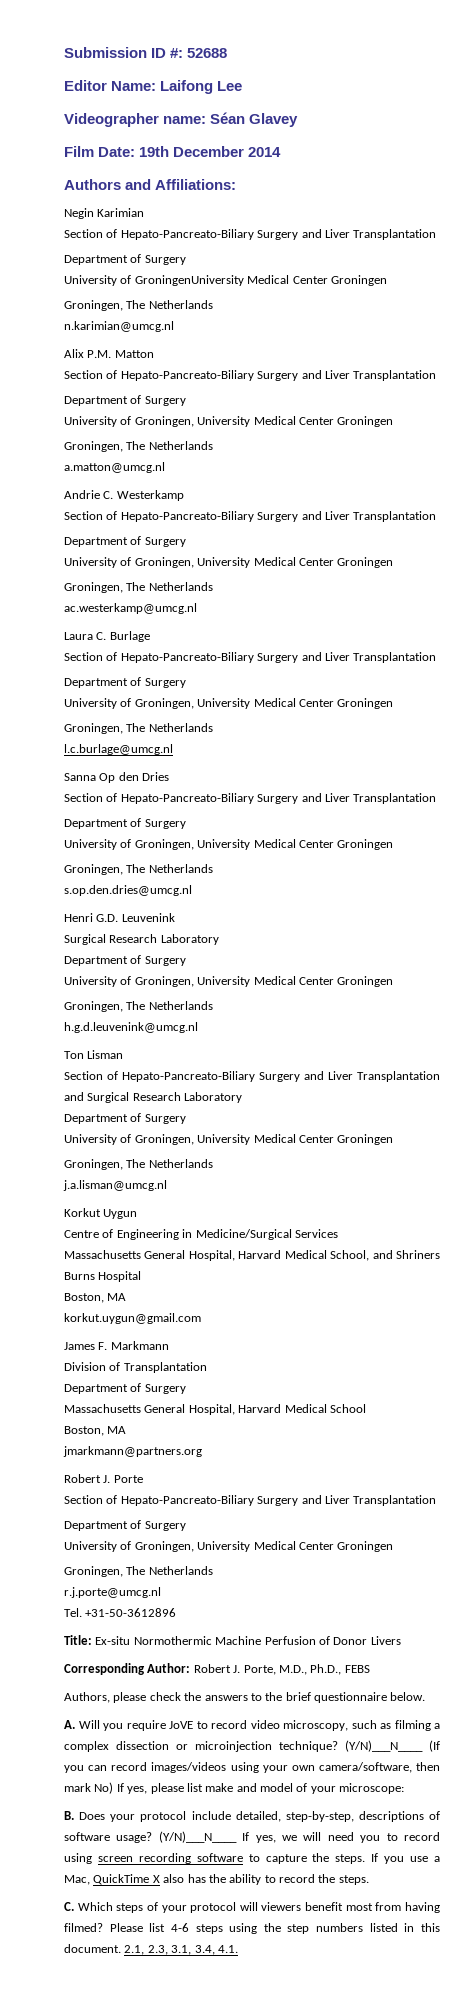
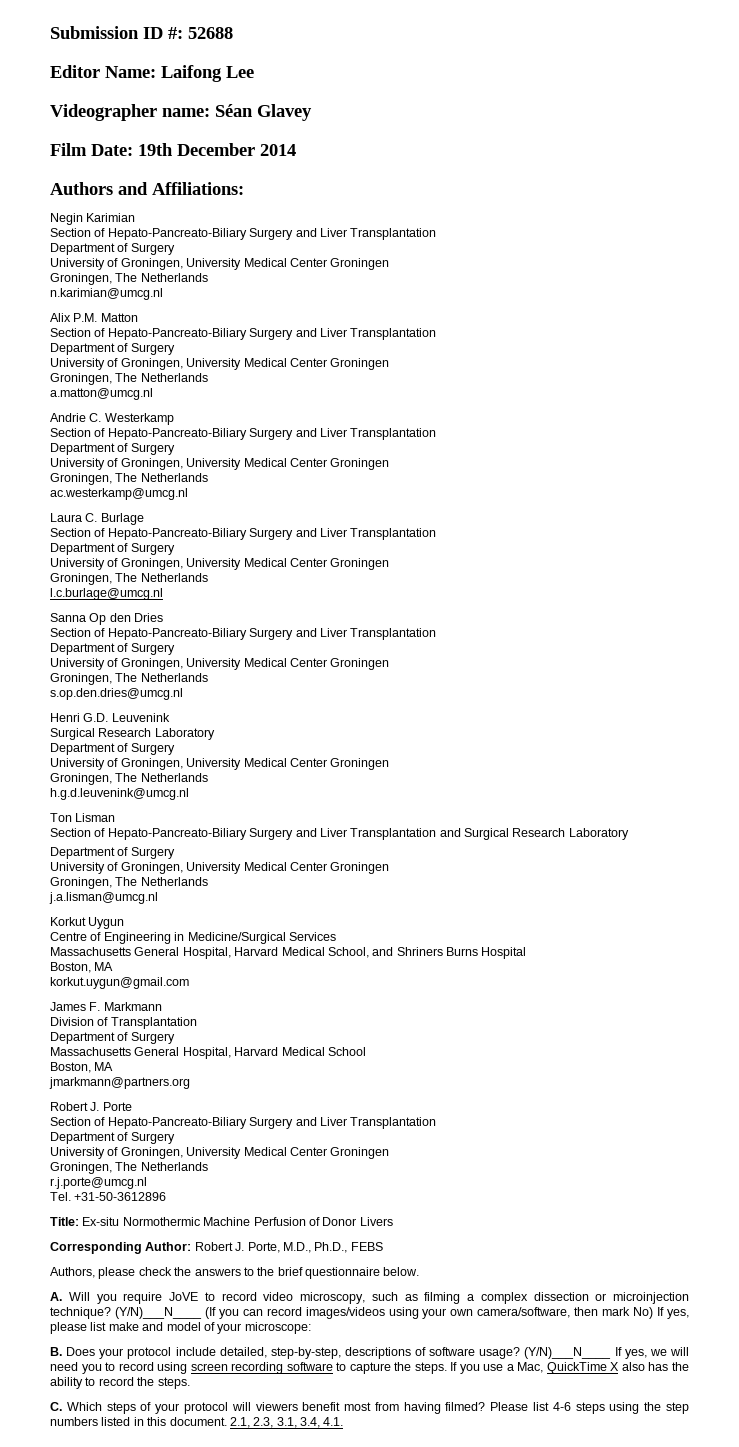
[134,275,244,286] GroningenUniversity -> [120,258,242,270] Groningen, University

